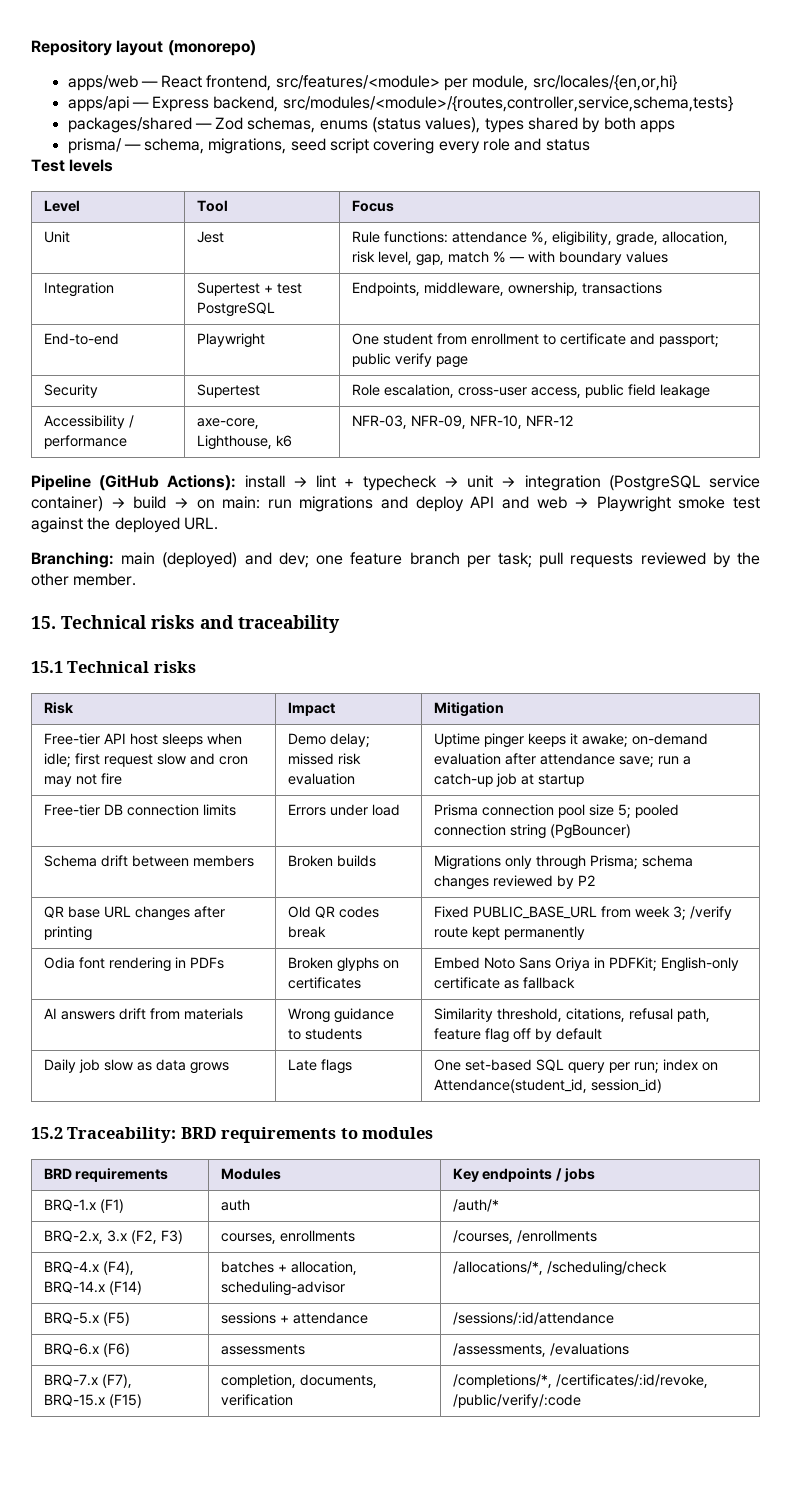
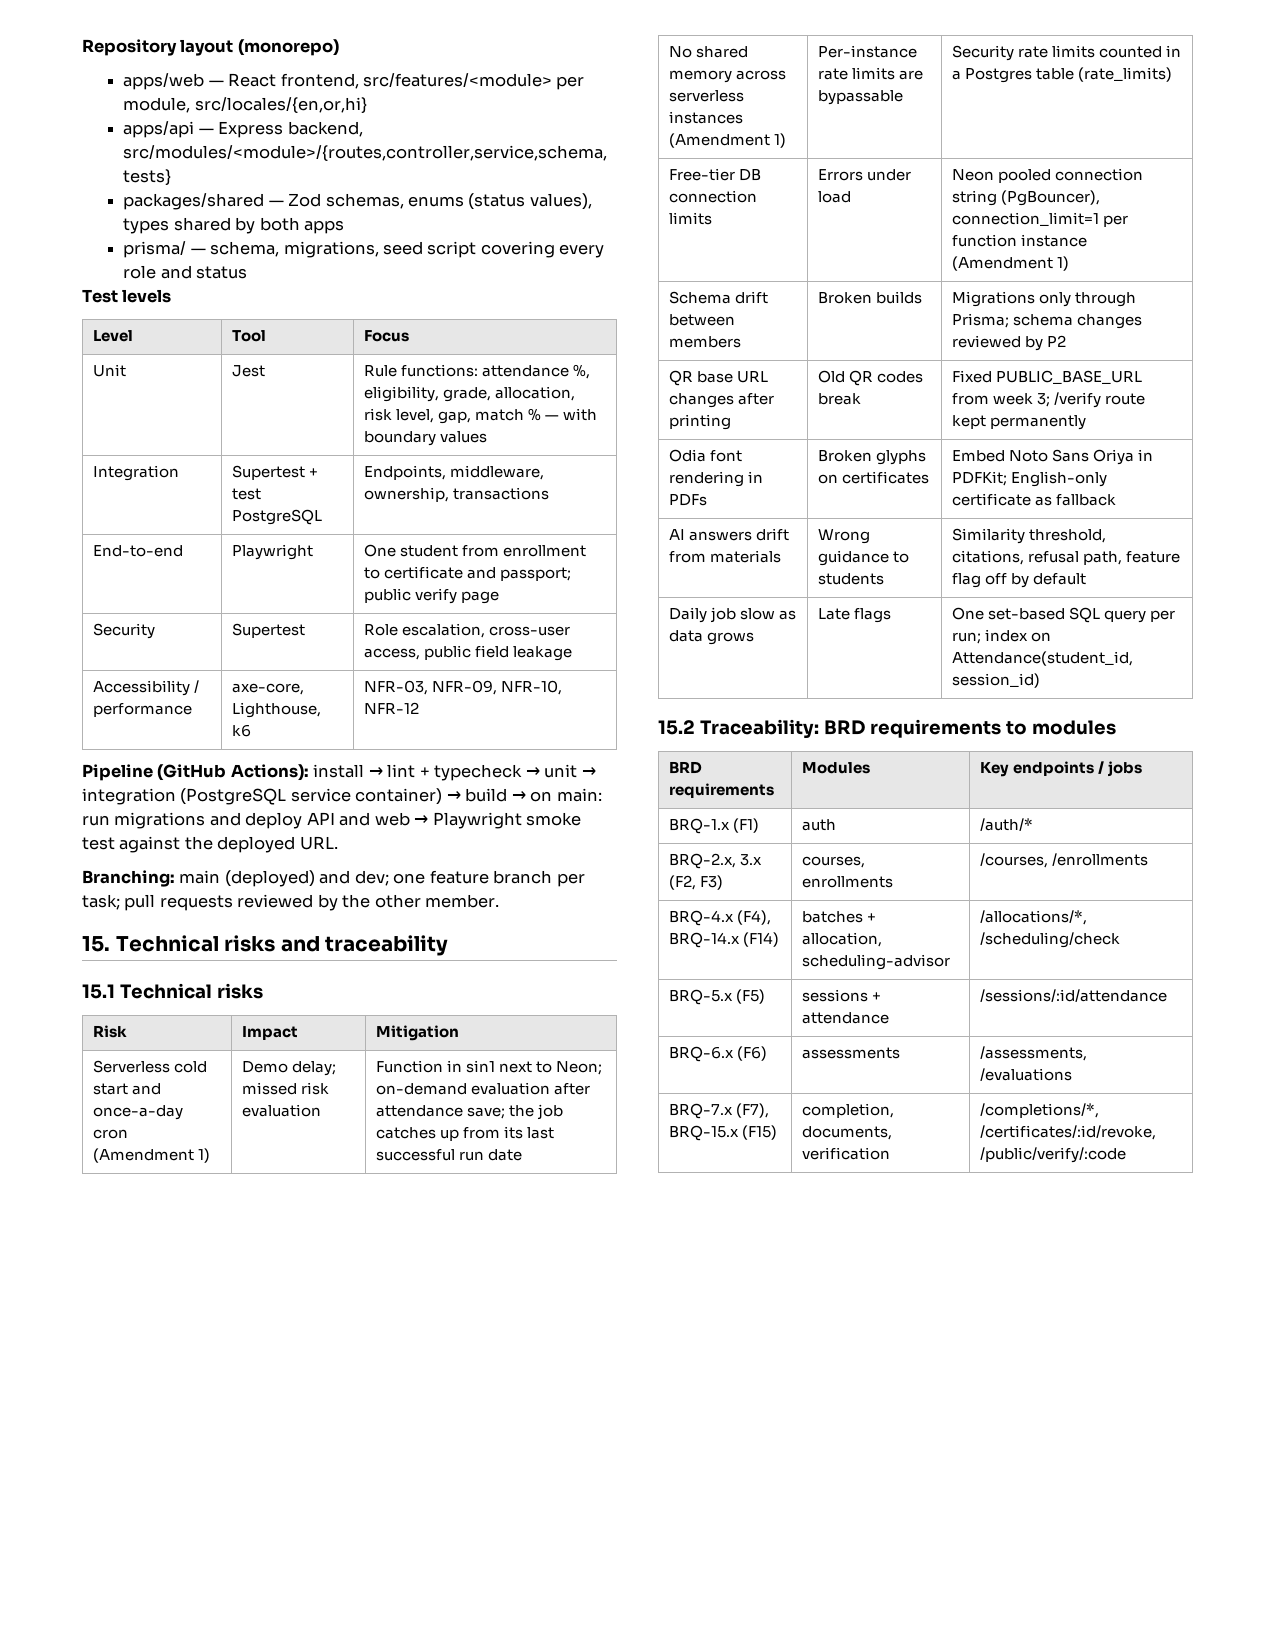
[43,733,242,747] [43,753,248,767] [43,773,122,787] Free-tier API host sleeps when idle; first request slow and cron may not fire -> [93,1060,208,1073] [93,1083,162,1095] [93,1105,184,1120] [93,1129,129,1139] [93,1148,211,1163] Serverless cold start and once-a-day cron (Amendment 1)
[433,733,628,748] Uptime pinger keeps it awake; -> [376,1060,603,1075] Function in sin1 next to Neon;
[657,756,691,765] [433,773,584,787] run a catch-up job at startup -> [509,1104,564,1120] [376,1126,555,1141] [376,1149,523,1161] [669,46,749,58] [669,70,787,83] [669,90,745,102] [669,111,744,124] [669,133,787,148] [818,45,918,58] [818,67,924,80] [818,90,904,105] [952,45,1182,61] [952,67,1173,83] the job catches up from its last successful run date // No shared memory across serverless instances (Amendment 1) | Per-instance rate limits are bypassable | Security rate limits counted in a Postgres table (rate_limits)
[433,804,679,818] [433,824,631,839] Prisma connection pool size 5; pooled connection string (PgBouncer) -> [952,168,1144,183] [952,190,1101,206] [952,212,1129,227] [952,234,1088,247] [952,256,1070,271] Neon pooled connection string (PgBouncer), connection_limit=1 per function instance (Amendment 1)

